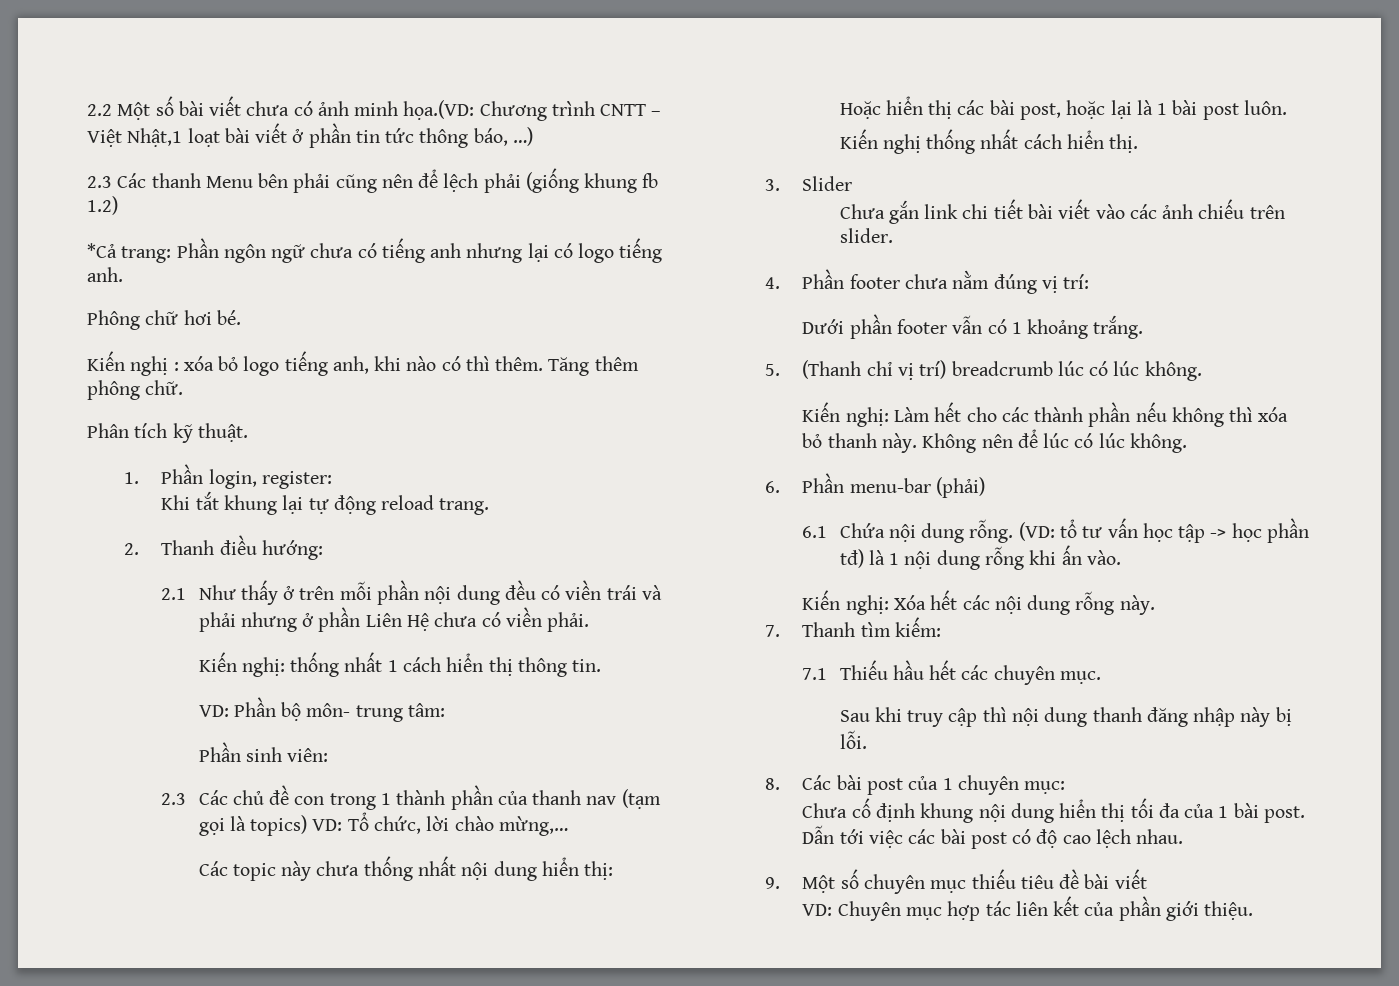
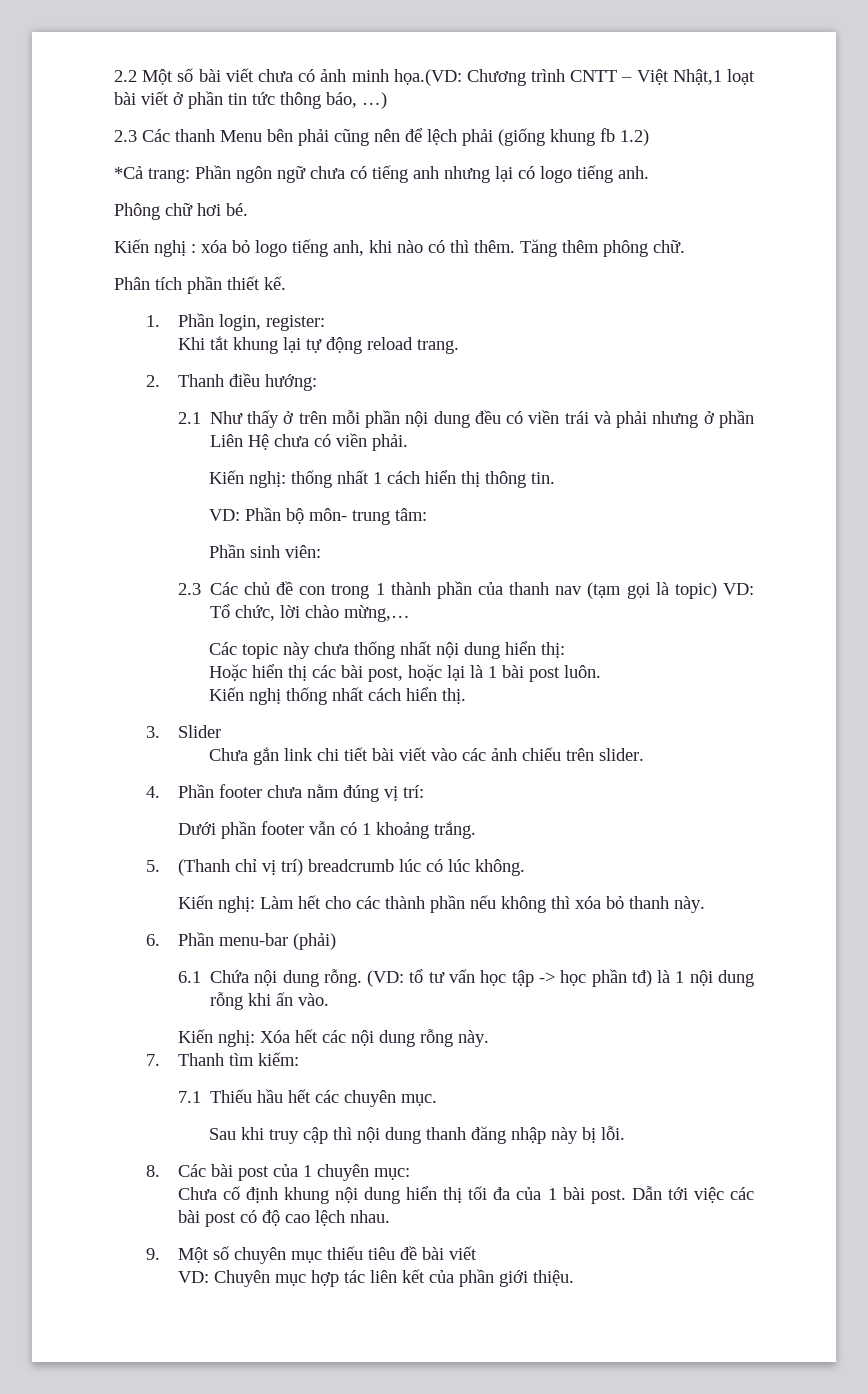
[172,423,248,443] kỹ thuật. -> [187,276,286,294] phần thiết kế.
[250,815,308,836] topics) -> [674,582,717,599] topic)
[922,429,1187,453] Không nên để lúc có lúc không. -> (705, 904) none

